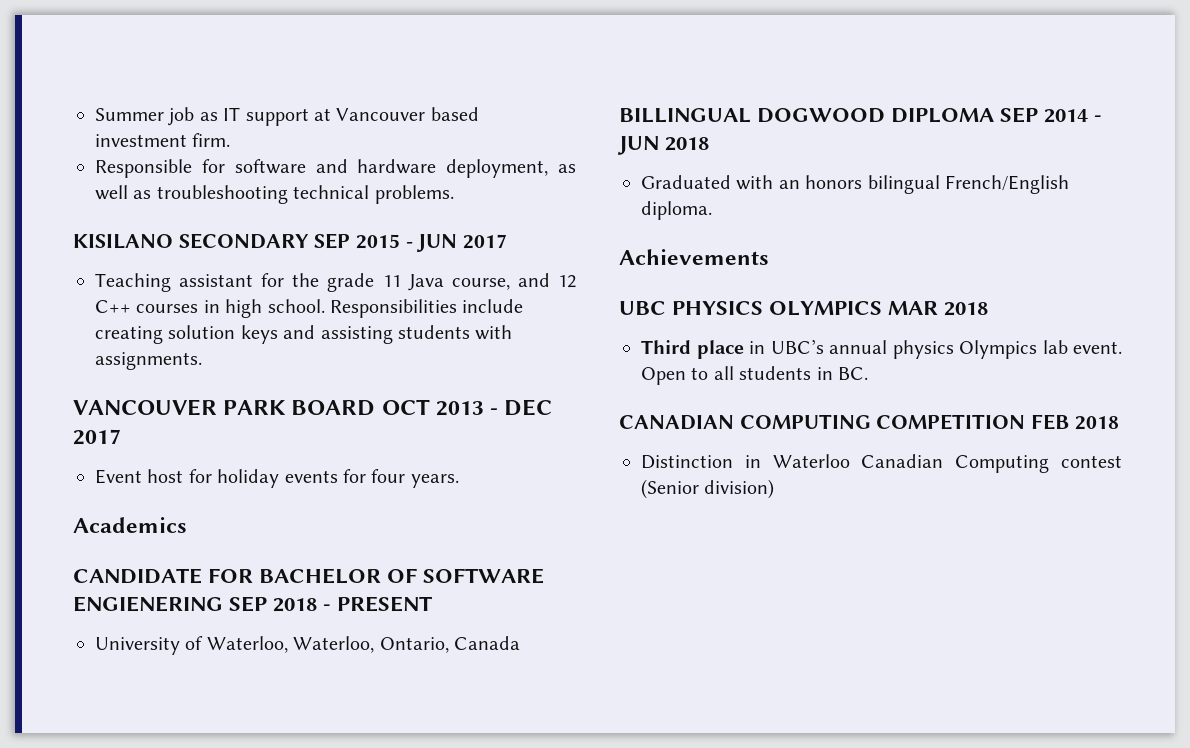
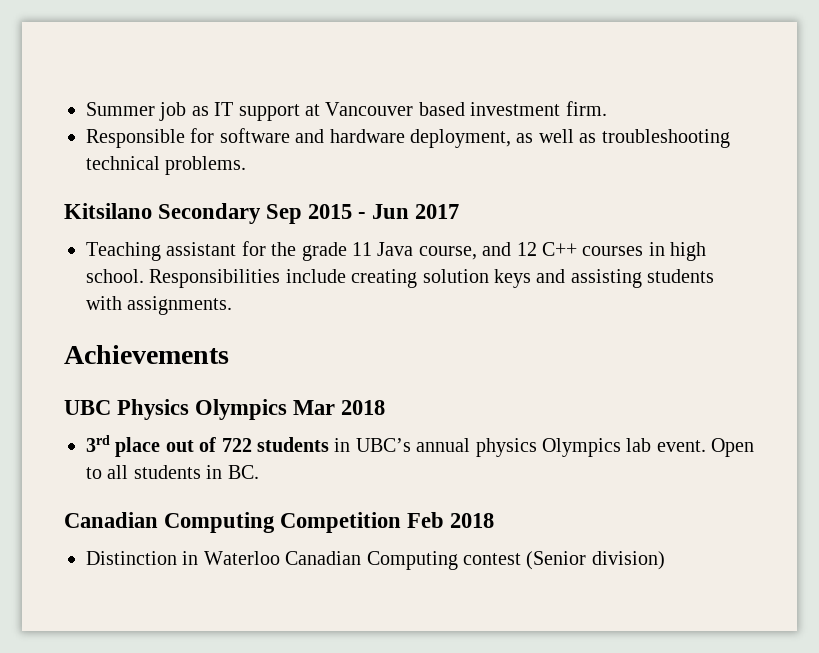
[73,233,351,249] KISILANO SECONDARY SEP -> [64,203,303,224] Kitsilano Secondary Sep
[416,234,458,252] JUN -> [372,204,410,219] Jun
[73,399,553,416] [73,429,121,445] [95,469,459,488] [73,517,187,533] [73,568,544,584] [73,596,432,612] [95,636,520,655] [619,107,1102,123] [617,136,709,155] [641,175,1069,194] [641,201,712,220] [619,249,769,265] [619,301,988,316] [641,340,744,359] VANCOUVER PARK BOARD OCT 2013 - DEC 2017 // Event host for holiday events for four years. // Academics // CANDIDATE FOR BACHELOR OF SOFTWARE ENGIENERING SEP 2018 - PRESENT // University of Waterloo, Waterloo, Ontario, Canada // BILLINGUAL DOGWOOD DIPLOMA SEP 2014 - JUN 2018 // Graduated with an honors bilingual French/English diploma. // Achievements // UBC PHYSICS OLYMPICS MAR 2018 // Third place -> [64,345,229,364] [64,399,386,420] [86,435,329,457] Achievements // UBC Physics Olympics Mar 2018 // 3rd place out of 722 students
[619,414,1070,430] CANADIAN COMPUTING COMPETITION FEB -> [64,512,445,533] Canadian Computing Competition Feb

